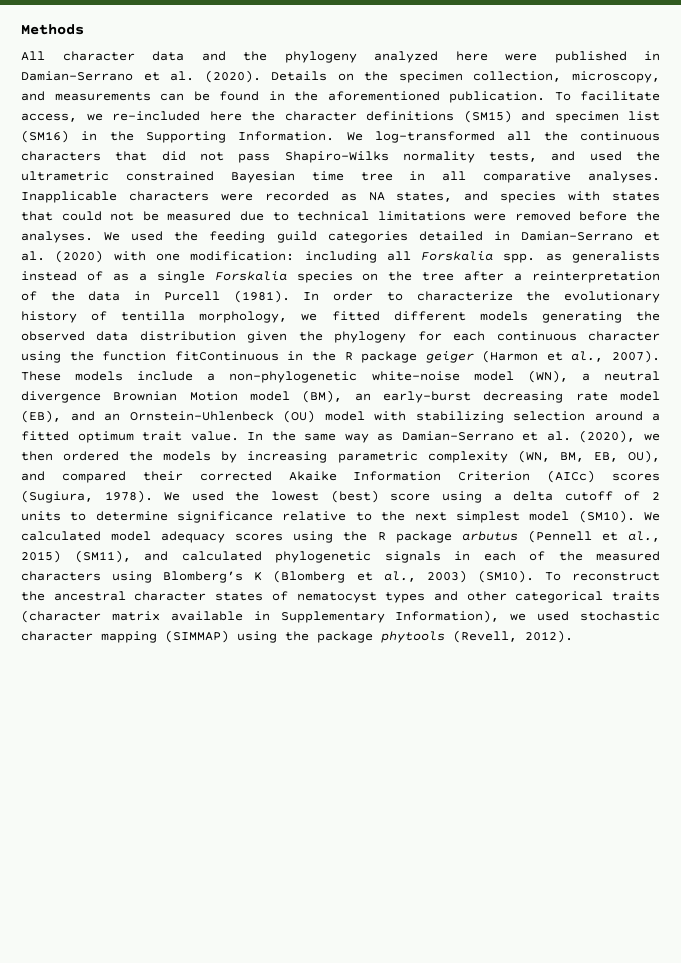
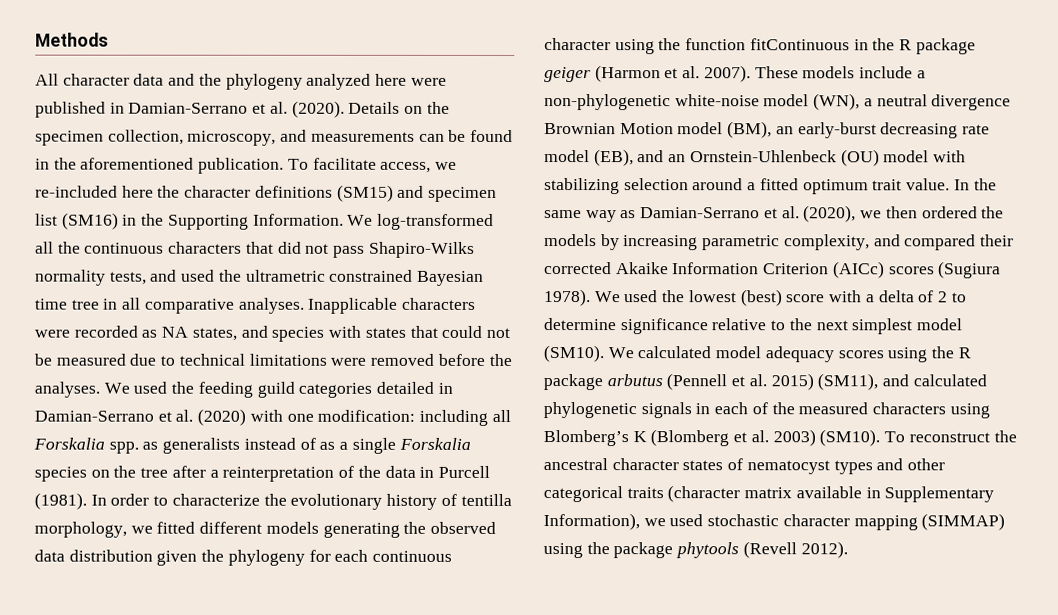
[571,351,604,362] al., -> [682,66,701,79] al.
[427,450,661,463] complexity (WN, BM, EB, OU), -> [783,234,870,251] complexity,
[21,490,93,503] (Sugiura, -> [938,261,1002,279] (Sugiura
[441,491,482,503] using -> [829,290,863,303] with
[564,491,613,501] cutoff -> (915, 296) none
[21,511,61,521] units -> (948, 297) none
[627,531,660,542] al., -> [748,374,767,387] al.
[383,571,416,582] al., -> [750,430,769,443] al.
[453,630,517,643] (Revell, -> [742,541,797,559] (Revell

